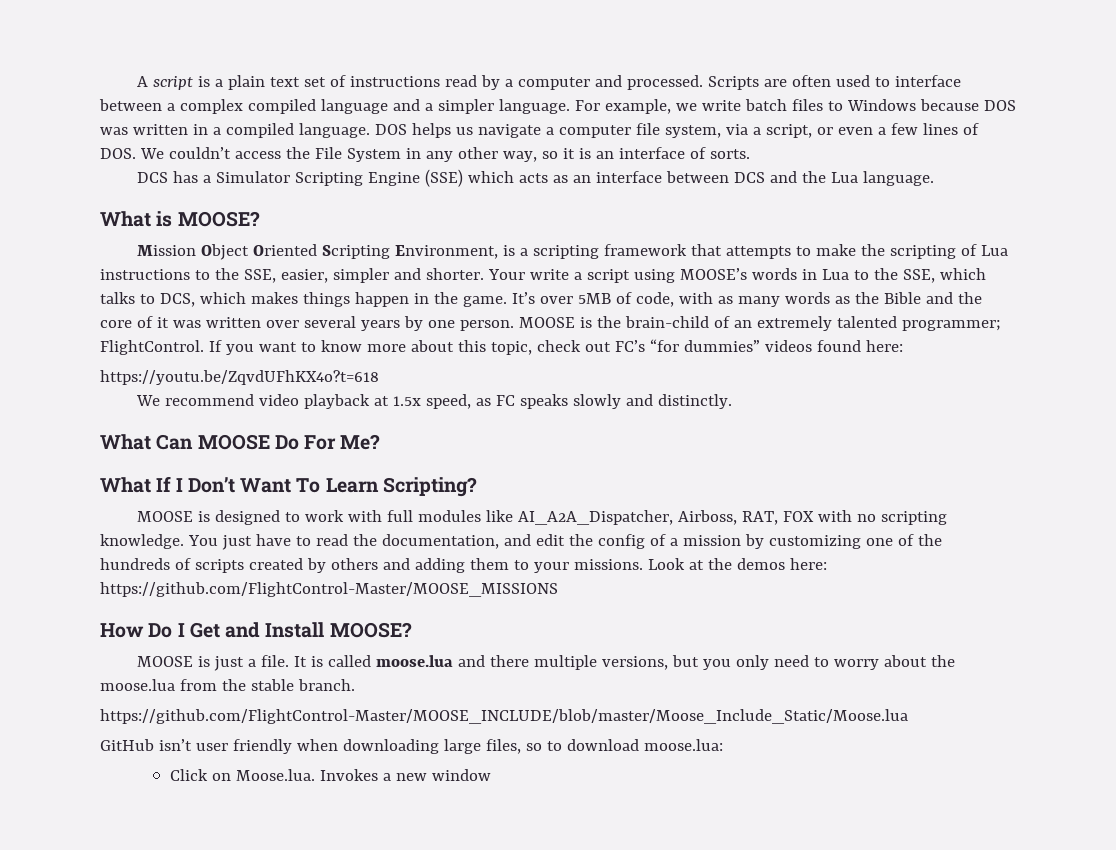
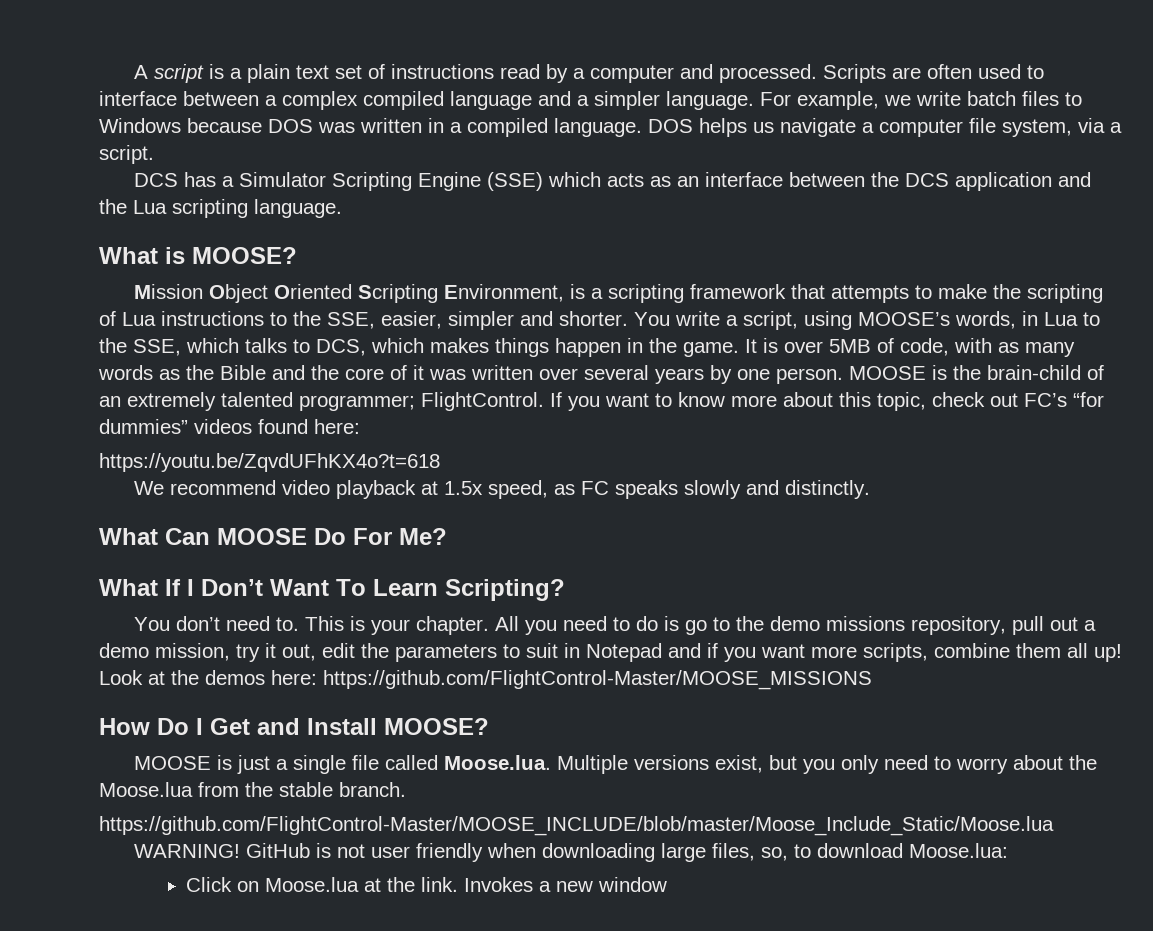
[765,123,979,138] [100,147,750,162] script, or even a few lines of DOS. We couldn’t access the File System in any other way, so it is an interface of sorts. -> [99,145,154,164] script.
[733,172,765,183] DCS -> [871,172,1053,191] the DCS application
(858, 177) none -> [172,199,248,218] scripting
[487,269,525,280] Your -> [634,312,670,326] You
[586,269,630,283] script -> [743,311,798,330] script,
[751,268,797,280] words -> [955,311,1016,329] words,
[511,292,535,304] It’s -> [745,338,778,353] It is
[136,510,947,525] [100,534,942,550] [100,558,643,573] MOOSE is designed to work with full modules like AI_A2A_Dispatcher, Airboss, RAT, FOX with no scripting knowledge. You just have to read the documentation, and edit the config of a mission by customizing one of the hundreds of scripts created by others and adding them to your missions. -> [134,616,1097,635] [99,643,1122,662] You don’t need to. This is your chapter. All you need to do is go to the demo missions repository, pull out a demo mission, try it out, edit the parameters to suit in Notepad and if you want more scripts, combine them all up!
[260,655,668,670] file. It is called moose.lua and there multiple versions, -> [293,755,764,774] single file called Moose.lua. Multiple versions exist,
[100,679,175,691] moose.lua -> [99,782,193,797] Moose.lua
[100,739,192,751] GitHub isn’t -> [134,843,366,858] WARNING! GitHub is not
[525,743,542,751] so -> [761,847,789,861] so,
[643,739,723,751] moose.lua: -> [909,843,1009,858] Moose.lua:
[236,769,316,781] Moose.lua. -> [265,877,459,892] Moose.lua at the link.

